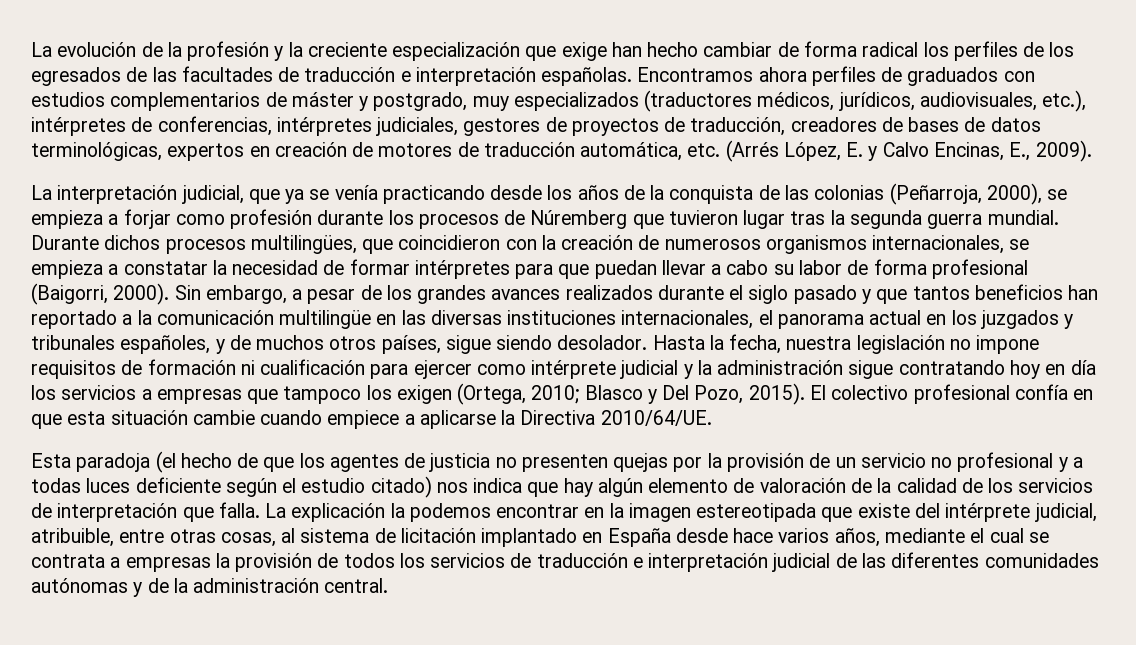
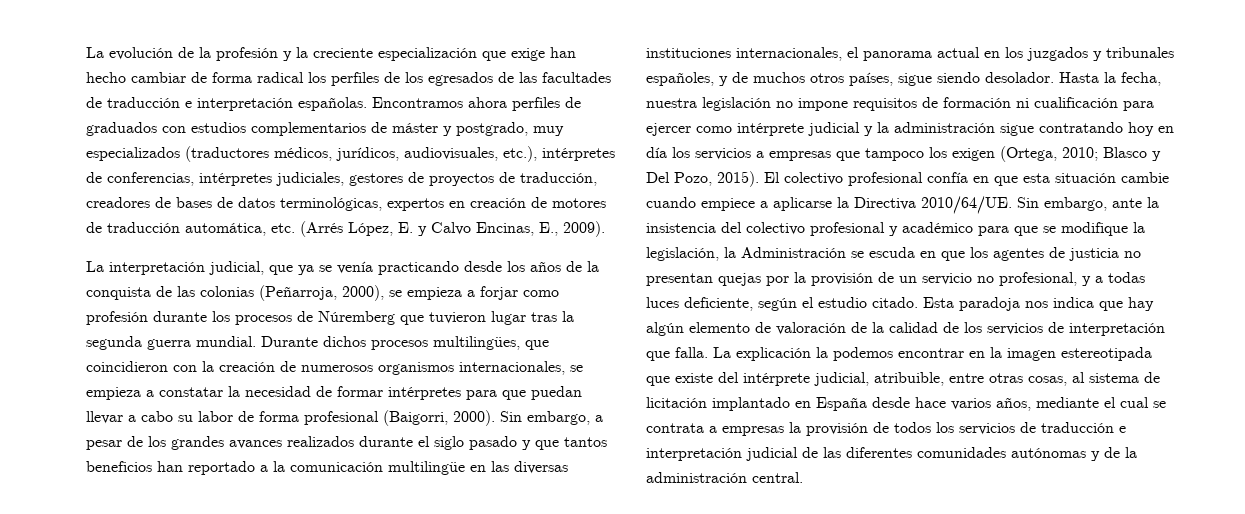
[31,451,259,473] // Esta paradoja (el hecho de -> [1017,197,1159,211] [646,222,1145,236] [646,247,936,261] Sin embargo, ante la insistencia del colectivo profesional y académico para que se modifique la legislación, la Administración se escuda en
[521,454,608,472] presenten -> [646,273,713,286] presentan
[957,452,1054,472] profesional -> [999,272,1077,286] profesional,
[135,477,221,493] deficiente -> [684,297,753,311] deficiente,
[370,476,432,498] citado) -> [872,297,1020,311] citado. Esta paradoja

